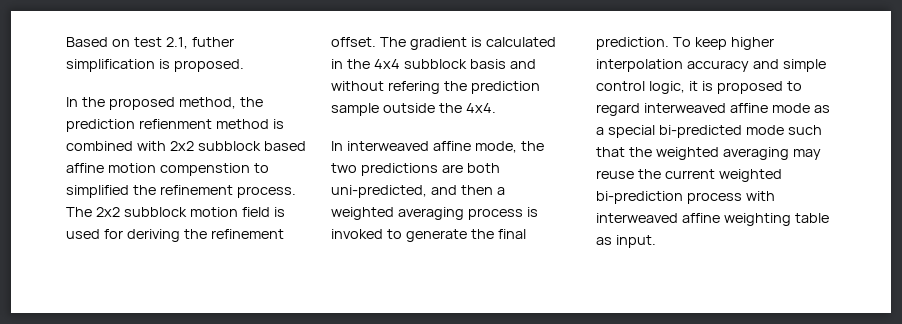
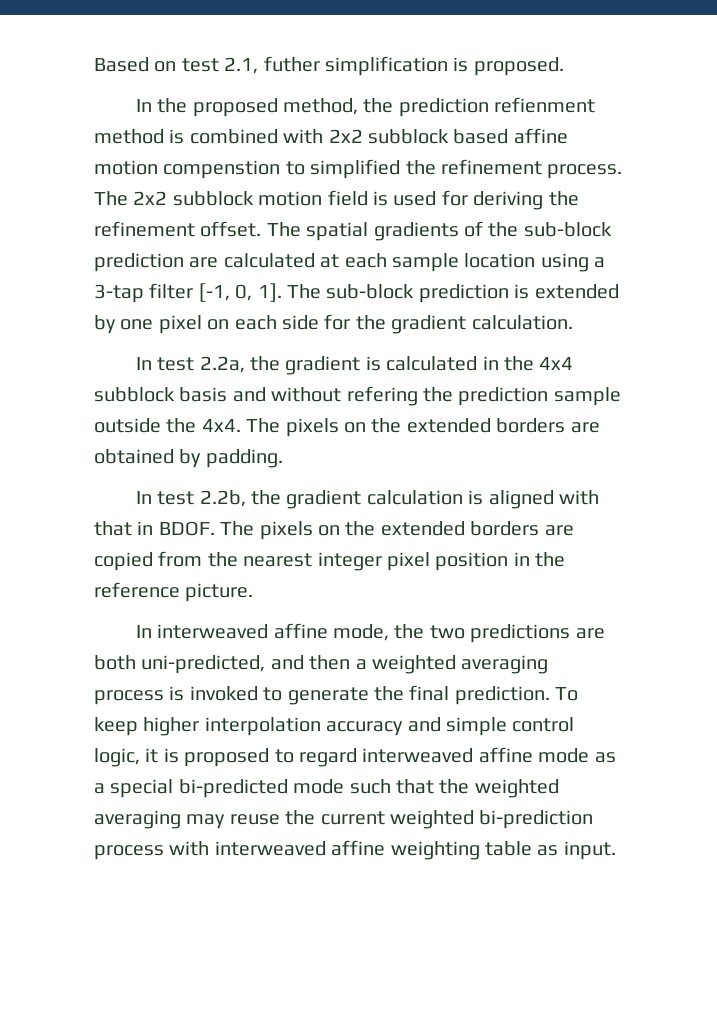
(406, 42) none -> [306,221,612,241] [94,253,606,272] [94,283,619,303] [94,314,573,334] [135,356,280,373] spatial gradients of the sub-block prediction are calculated at each sample location using a 3-tap filter [-1, 0, 1]. The sub-block prediction is extended by one pixel on each side for the gradient calculation. // In test 2.2a, the
(496, 108) none -> [246,418,600,437] [94,449,283,468] [135,490,599,509] [94,521,574,540] [94,551,566,571] [94,582,254,602] The pixels on the extended borders are obtained by padding. // In test 2.2b, the gradient calculation is aligned with that in BDOF. The pixels on the extended borders are copied from the nearest integer pixel position in the reference picture.

